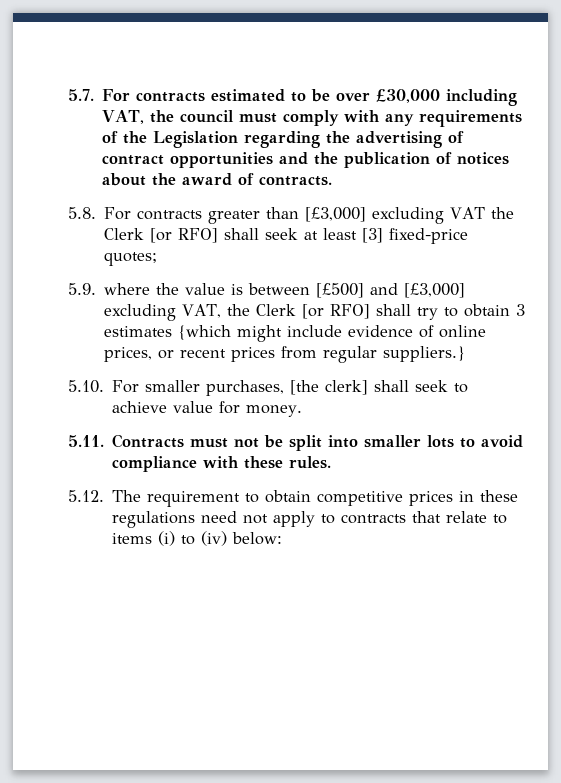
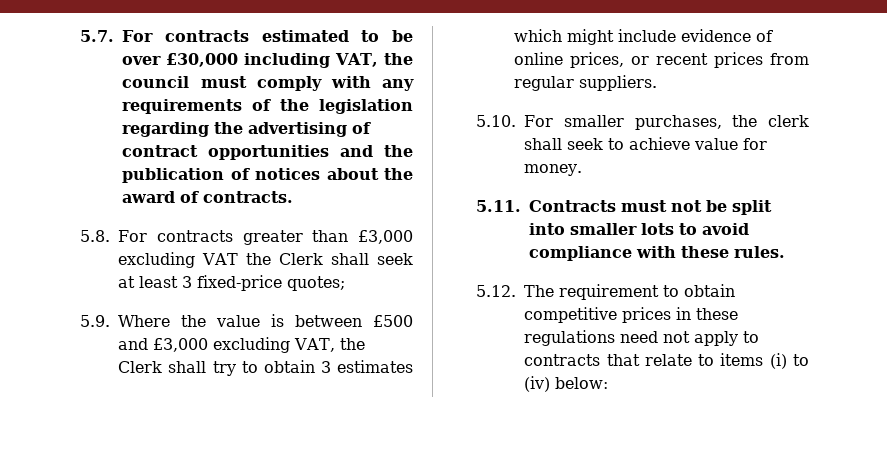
[152,131,238,148] Legislation -> [319,99,413,114] legislation
[304,207,366,222] [£3,000] -> [358,230,413,244] £3,000
[149,228,218,243] [or RFO] -> (324, 259) none
[361,228,383,243] [3] -> [182,276,193,288] 3
[103,283,150,295] where -> [118,315,171,327] Where
[315,283,465,298] [£500] and [£3,000] -> [373,315,413,327] [118,338,209,352] £500 and £3,000
[301,304,370,319] [or RFO] -> (163, 367) none
[177,325,231,340] {which -> [514,29,563,42] which
[382,346,465,362] suppliers.} -> [579,75,658,91] suppliers.
[289,380,368,395] [the clerk] -> [732,115,809,127] the clerk

